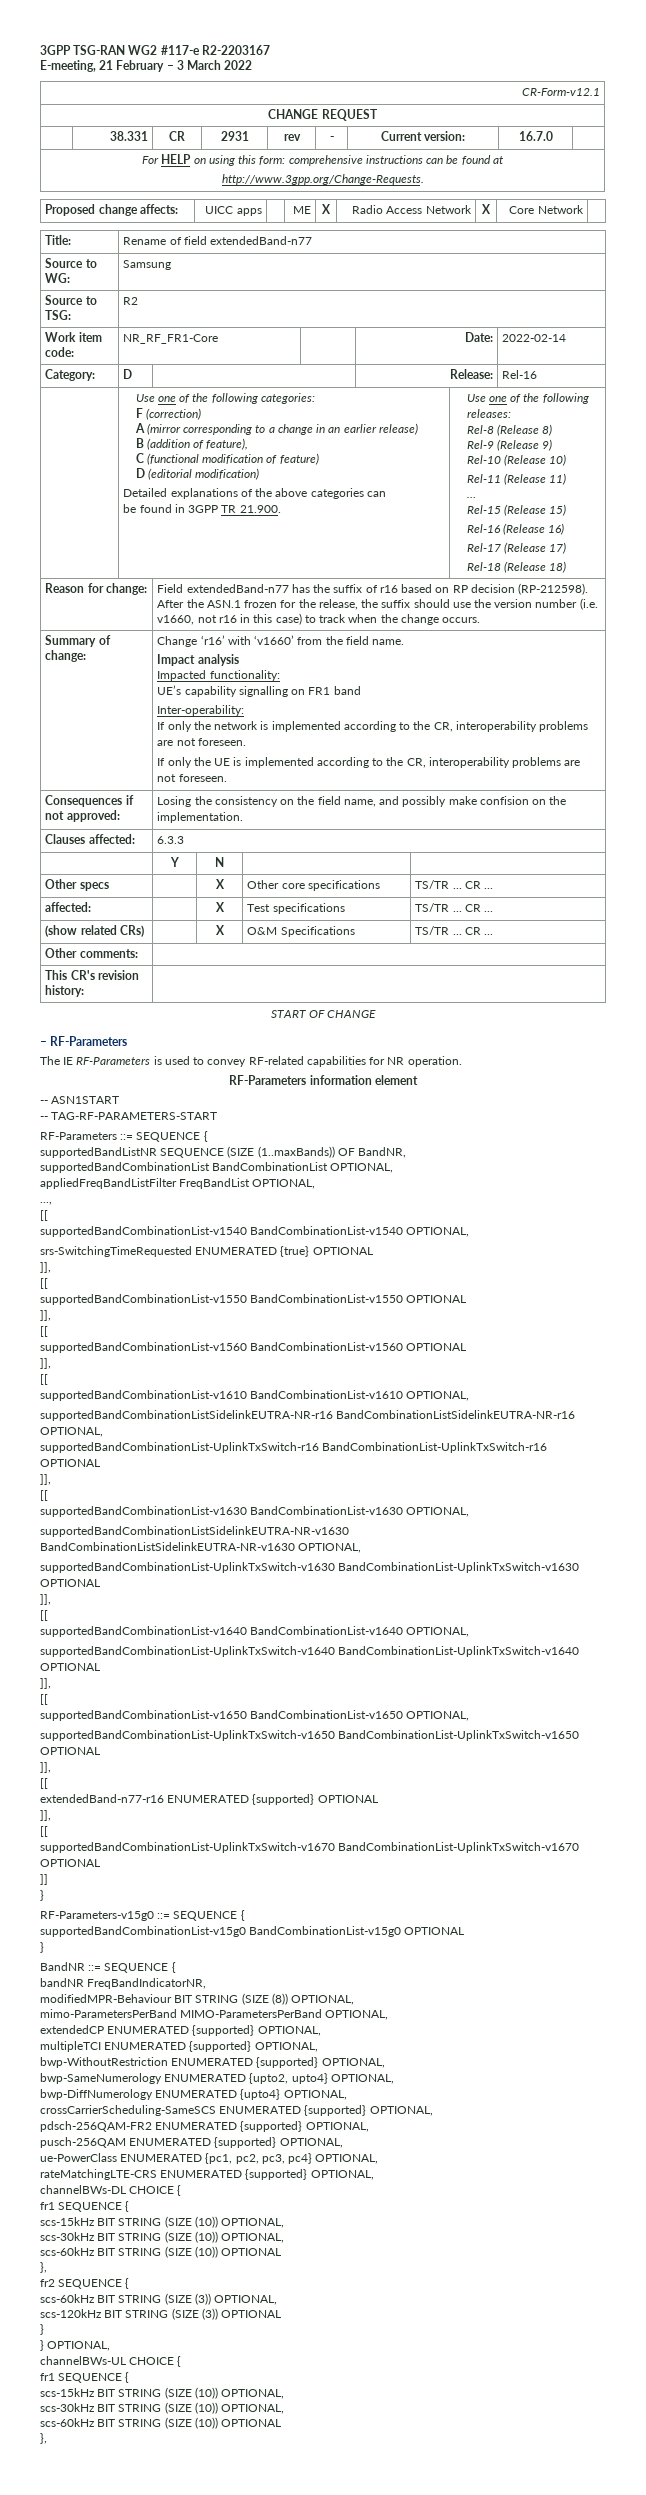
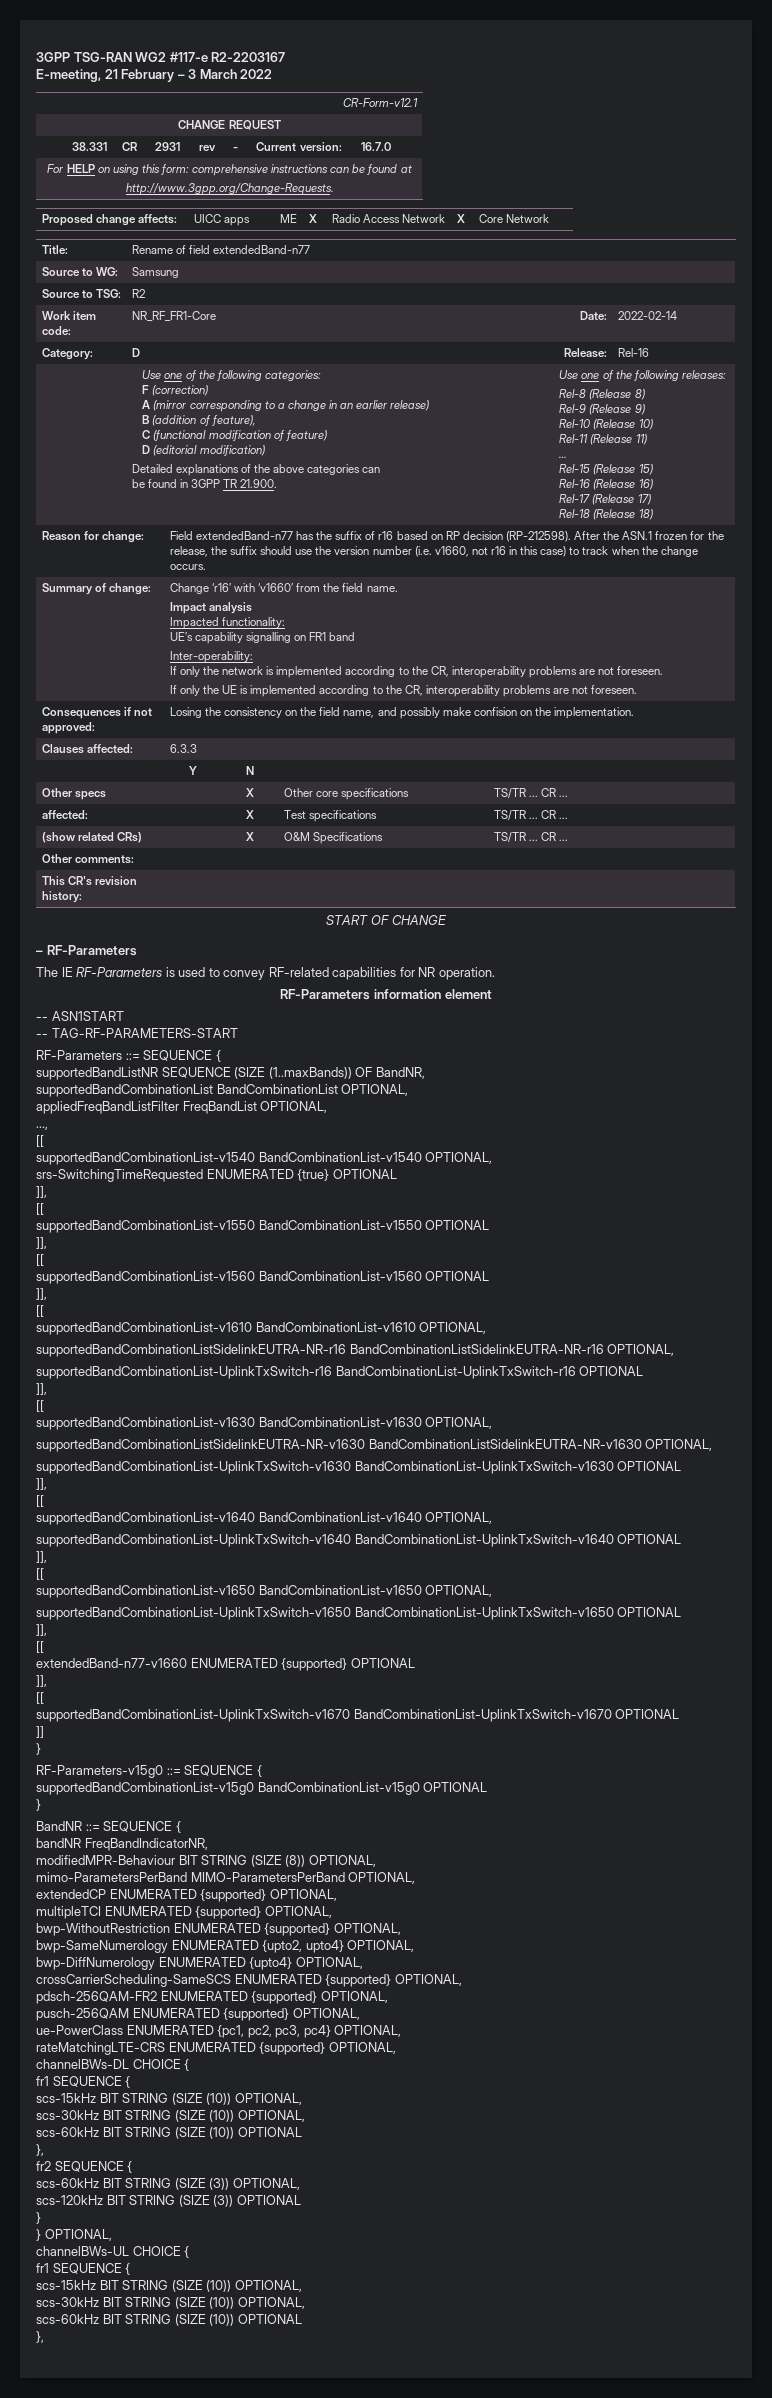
[40,1794,164,1803] extendedBand-n77-r16 -> [36,1658,187,1668] extendedBand-n77-v1660

